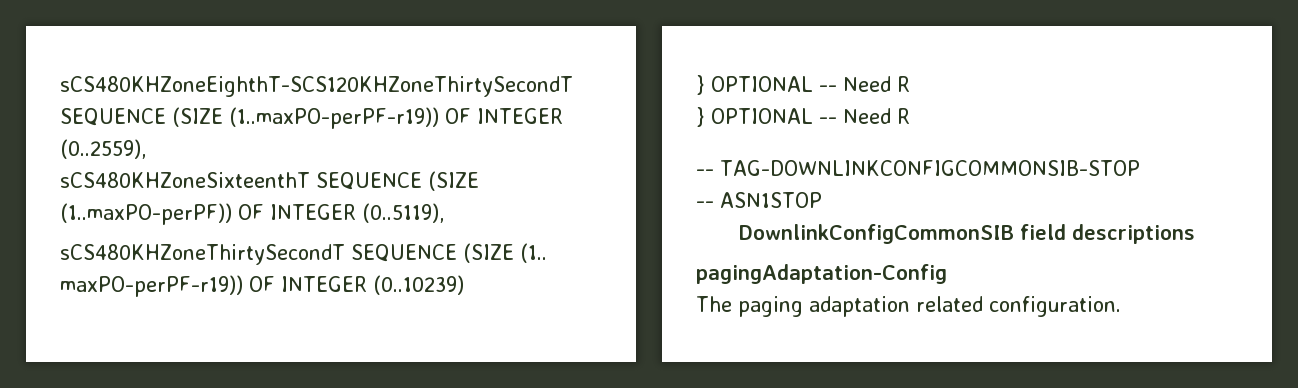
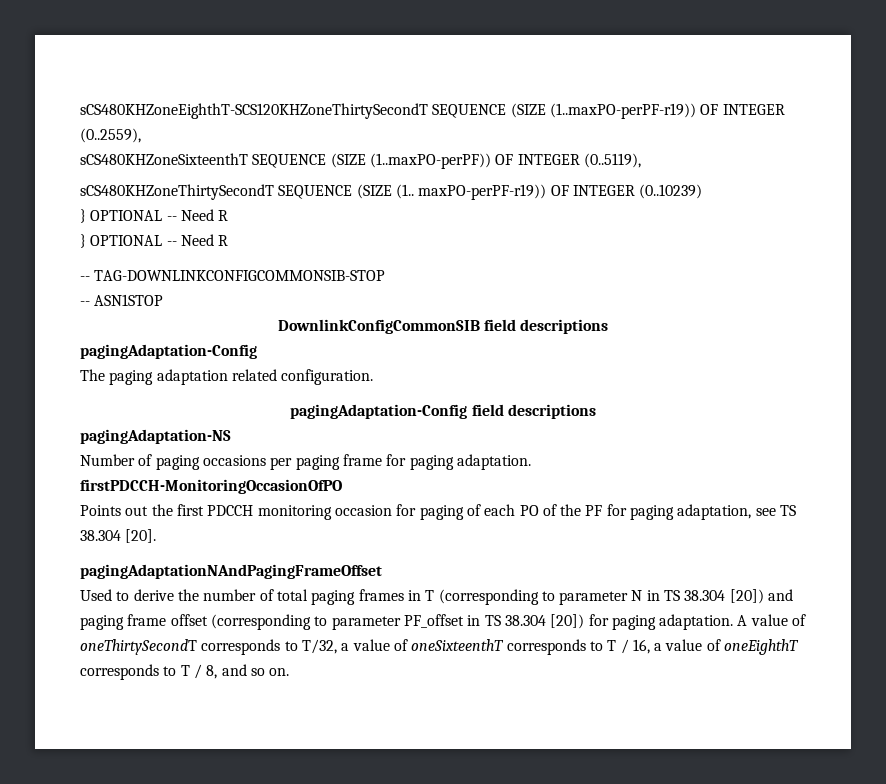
(1121, 306) none -> [290,404,596,419] [80,429,231,444] [80,454,531,470] [80,479,342,494] [80,504,797,520] [80,529,157,543] [80,564,382,579] [80,589,794,605] [80,614,807,630] [80,639,800,655] [80,664,290,680] // pagingAdaptation-Config field descriptions // pagingAdaptation-NS // Number of paging occasions per paging frame for paging adaptation. // firstPDCCH-MonitoringOccasionOfPO // Points out the first PDCCH monitoring occasion for paging of each PO of the PF for paging adaptation, see TS 38.304 [20]. // pagingAdaptationNAndPagingFrameOffset // Used to derive the number of total paging frames in T (corresponding to parameter N in TS 38.304 [20]) and paging frame offset (corresponding to parameter PF_offset in TS 38.304 [20]) for paging adaptation. A value of oneThirtySecondT corresponds to T/32, a value of oneSixteenthT corresponds to T / 16, a value of oneEighthT corresponds to T / 8, and so on.

